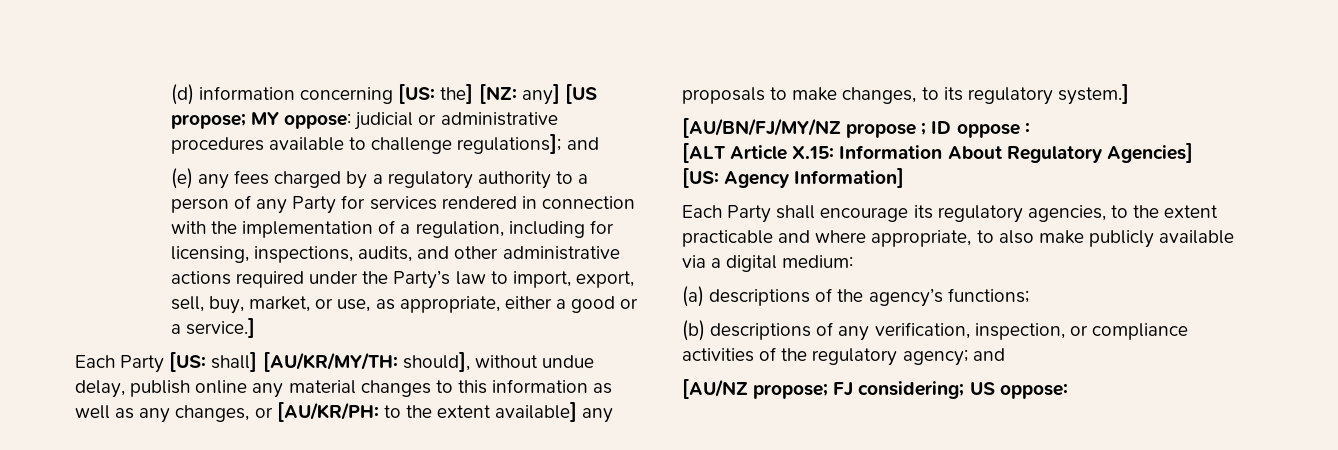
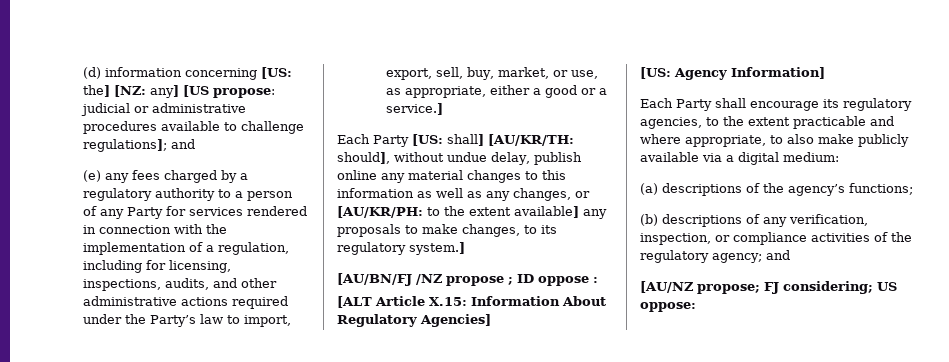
[170,112,352,129] propose; MY oppose: -> [213,88,276,98] propose:
[262,352,398,372] [AU/KR/MY/TH: -> [488,134,574,146] [AU/KR/TH:
[682,118,841,138] [AU/BN/FJ/MY/NZ -> [337,273,443,286] [AU/BN/FJ /NZ

